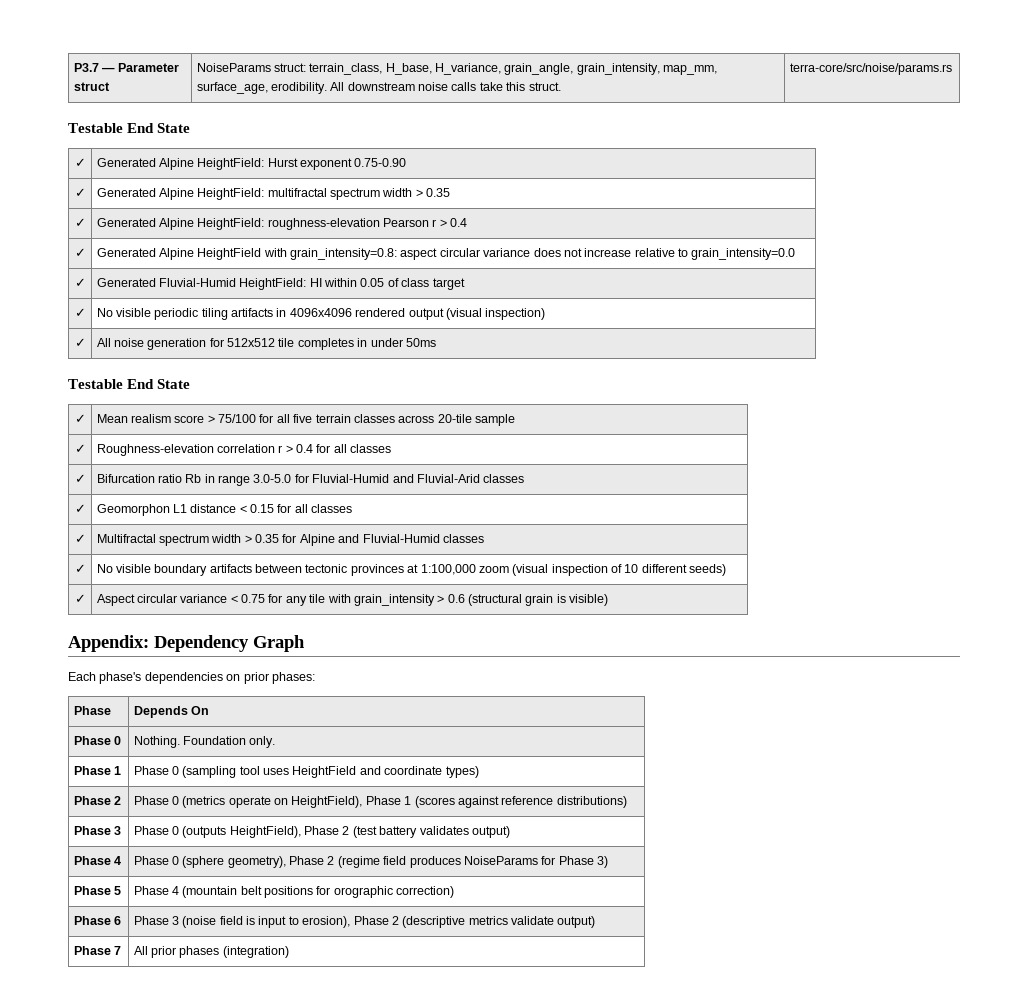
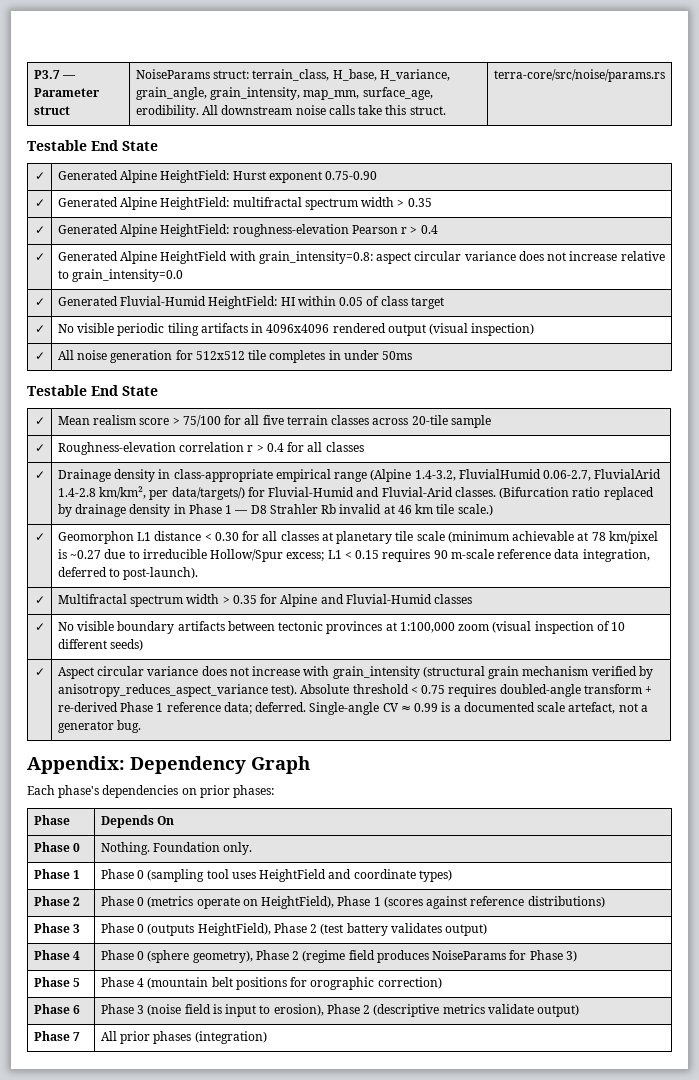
[96,474,525,486] Bifurcation ratio Rb in range 3.0-5.0 for Fluvial-Humid and Fluvial-Arid classes -> [57,469,662,482] [57,486,654,500] [57,504,493,517] Drainage density in class-appropriate empirical range (Alpine 1.4-3.2, FluvialHumid 0.06-2.7, FluvialArid 1.4-2.8 km/km², per data/targets/) for Fluvial-Humid and Fluvial-Arid classes. (Bifurcation ratio replaced by drainage density in Phase 1 — D8 Strahler Rb invalid at 46 km tile scale.)
[250,504,353,513] 0.15 for all classes -> [214,531,658,544] [57,549,650,562] [57,567,199,580] 0.30 for all classes at planetary tile scale (minimum achievable at 78 km/pixel is ~0.27 due to irreducible Hollow/Spur excess; L1 < 0.15 requires 90 m-scale reference data integration, deferred to post-launch).
[230,594,609,606] < 0.75 for any tile with grain_intensity > 0.6 (structural grain is visible) -> [201,666,653,679] [57,684,653,697] [57,702,648,715] [57,720,142,733] does not increase with grain_intensity (structural grain mechanism verified by anisotropy_reduces_aspect_variance test). Absolute threshold < 0.75 requires doubled-angle transform + re-derived Phase 1 reference data; deferred. Single-angle CV ≈ 0.99 is a documented scale artefact, not a generator bug.

